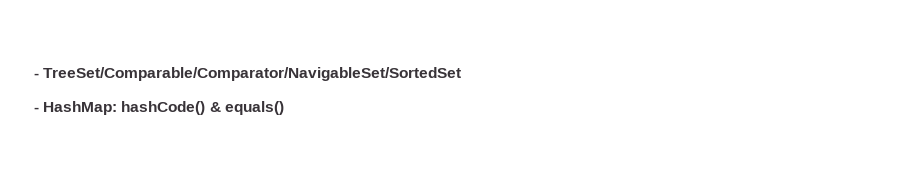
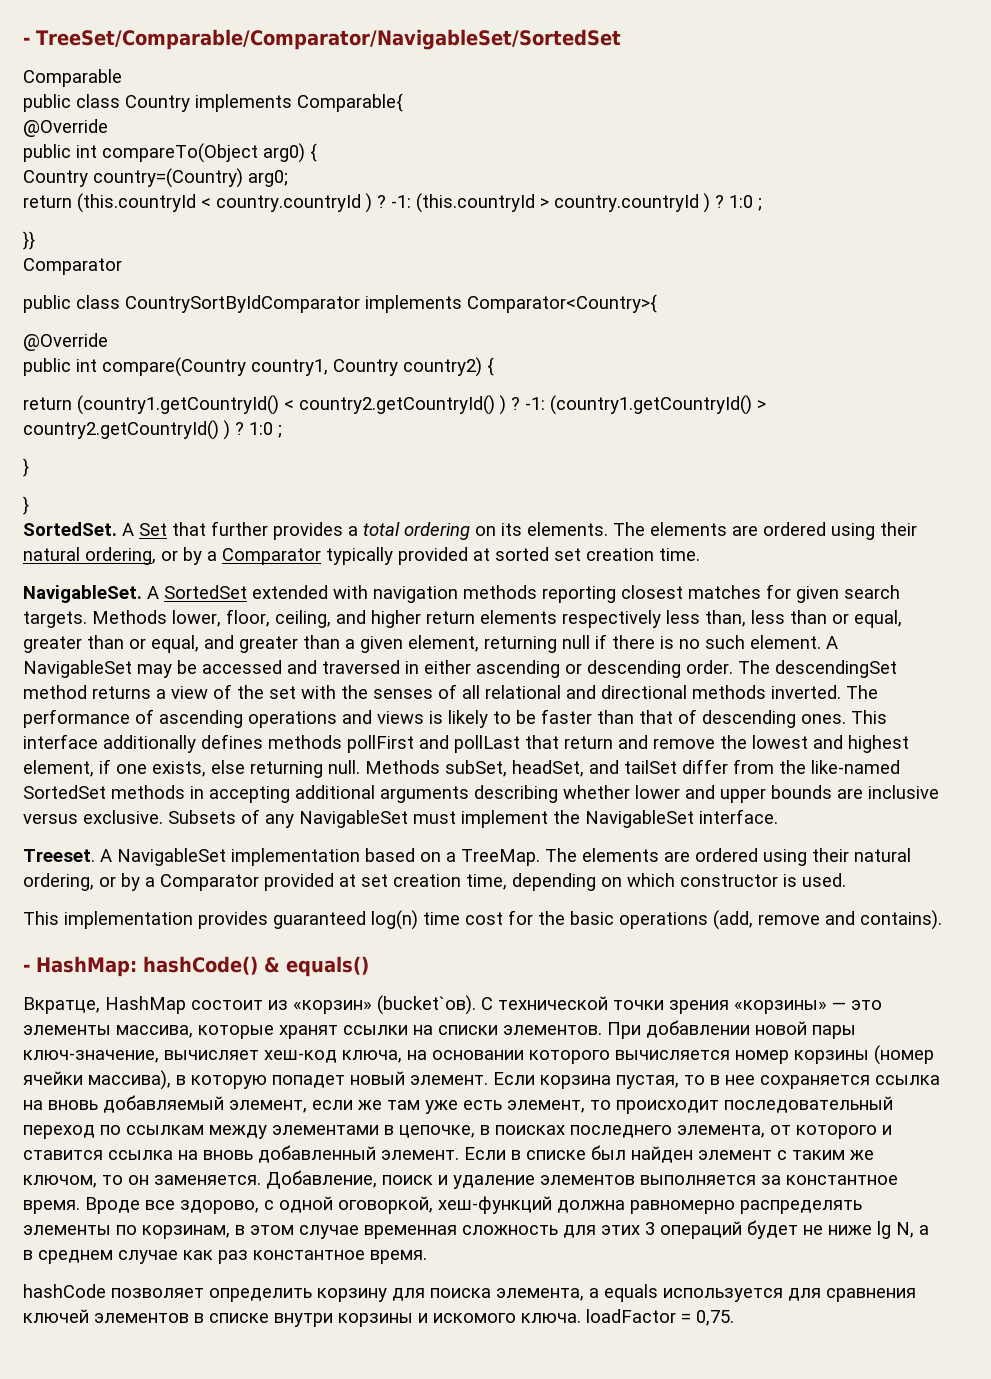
(462, 74) none -> [23,69,122,87] [23,93,403,112] [23,119,108,137] [23,143,317,163] [23,168,288,188] [23,193,762,213] [23,231,35,250] [23,258,122,275] [23,294,657,313] [23,333,108,351] [23,357,494,377] [23,395,766,415] [23,420,282,440] [23,458,29,477] [23,496,29,515] [23,521,917,540] [23,547,700,565] [23,584,900,603] [23,609,902,628] [23,634,838,653] [23,660,897,678] [23,684,878,699] [23,709,887,728] [23,734,909,753] [23,759,900,778] [23,785,939,803] [23,809,778,828] [23,848,911,866] [23,873,846,891] [23,910,942,930] // Comparable // public class Country implements Comparable{ // @Override // public int compareTo(Object arg0) { // Country country=(Country) arg0; // return (this.countryId < country.countryId ) ? -1: (this.countryId > country.countryId ) ? 1:0 ; // }} // Comparator // public class CountrySortByIdComparator implements Comparator<Country>{ // @Override // public int compare(Country country1, Country country2) { // return (country1.getCountryId() < country2.getCountryId() ) ? -1: (country1.getCountryId() > country2.getCountryId() ) ? 1:0 ; // } // } // SortedSet. A Set that further provides a total ordering on its elements. The elements are ordered using their natural ordering, or by a Comparator typically provided at sorted set creation time. // NavigableSet. A SortedSet extended with navigation methods reporting closest matches for given search targets. Methods lower, floor, ceiling, and higher return elements respectively less than, less than or equal, greater than or equal, and greater than a given element, returning null if there is no such element. A NavigableSet may be accessed and traversed in either ascending or descending order. The descendingSet method returns a view of the set with the senses of all relational and directional methods inverted. The performance of ascending operations and views is likely to be faster than that of descending ones. This interface additionally defines methods pollFirst and pollLast that return and remove the lowest and highest element, if one exists, else returning null. Methods subSet, headSet, and tailSet differ from the like-named SortedSet methods in accepting additional arguments describing whether lower and upper bounds are inclusive versus exclusive. Subsets of any NavigableSet must implement the NavigableSet interface. // Treeset. A NavigableSet implementation based on a TreeMap. The elements are ordered using their natural ordering, or by a Comparator provided at set creation time, depending on which constructor is used. // This implementation provides guaranteed log(n) time cost for the basic operations (add, remove and contains).
(284, 108) none -> [23,995,882,1015] [23,1020,856,1039] [23,1045,934,1065] [23,1070,940,1090] [23,1095,893,1114] [23,1125,892,1139] [23,1145,874,1163] [23,1170,898,1189] [23,1196,862,1214] [23,1220,929,1239] [23,1250,427,1264] [23,1284,916,1302] [23,1309,734,1327] // Вкратце, HashMap состоит из «корзин» (bucket`ов). С технической точки зрения «корзины» — это элементы массива, которые хранят ссылки на списки элементов. При добавлении новой пары ключ-значение, вычисляет хеш-код ключа, на основании которого вычисляется номер корзины (номер ячейки массива), в которую попадет новый элемент. Если корзина пустая, то в нее сохраняется ссылка на вновь добавляемый элемент, если же там уже есть элемент, то происходит последовательный переход по ссылкам между элементами в цепочке, в поисках последнего элемента, от которого и ставится ссылка на вновь добавленный элемент. Если в списке был найден элемент с таким же ключом, то он заменяется. Добавление, поиск и удаление элементов выполняется за константное время. Вроде все здорово, с одной оговоркой, хеш-функций должна равномерно распределять элементы по корзинам, в этом случае временная сложность для этих 3 операций будет не ниже lg N, а в среднем случае как раз константное время. // hashCode позволяет определить корзину для поиска элемента, а equals используется для сравнения ключей элементов в списке внутри корзины и искомого ключа. loadFactor = 0,75.

